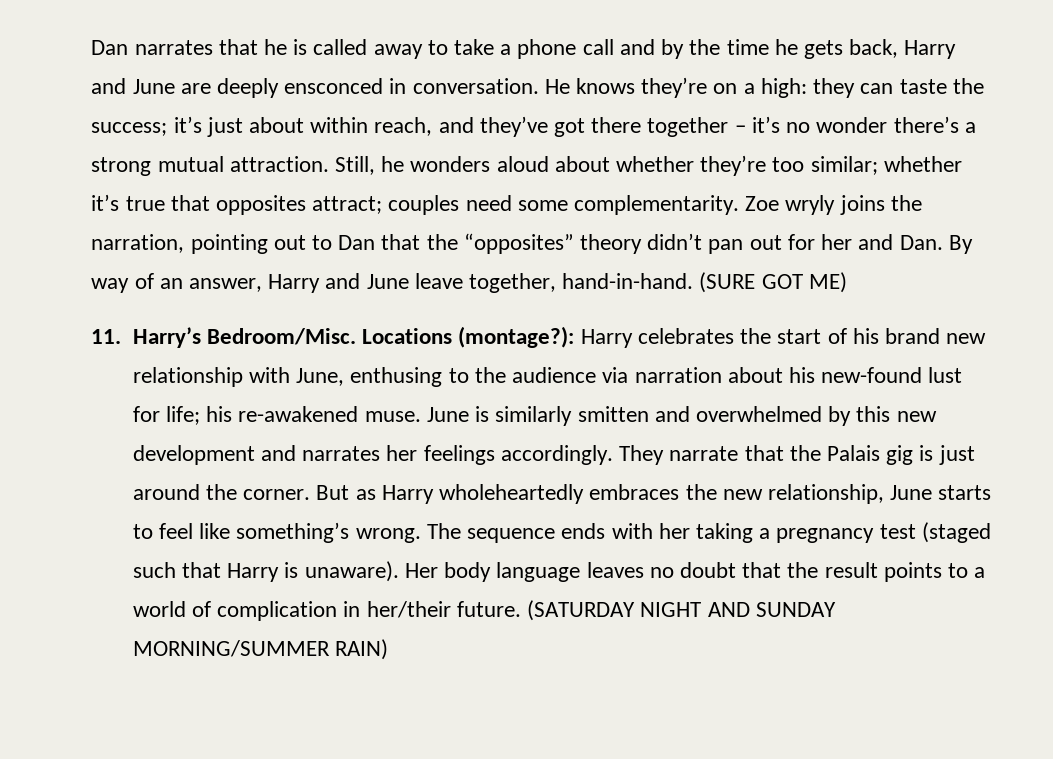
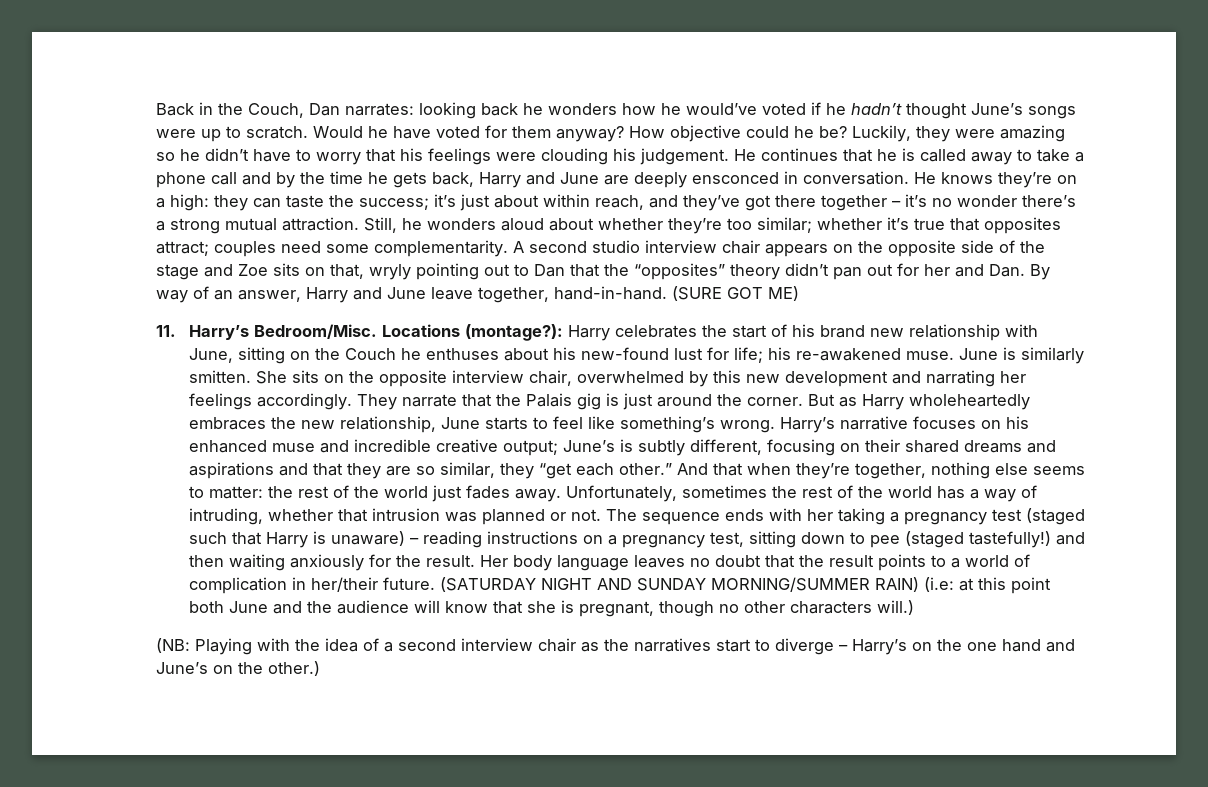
[91,40,213,55] Dan narrates -> [155,102,1076,119] [155,125,1065,142] [155,148,838,165] Back in the Couch, Dan narrates: looking back he wonders how he would’ve voted if he hadn’t thought June’s songs were up to scratch. Would he have voted for them anyway? How objective could he be? Luckily, they were amazing so he didn’t have to worry that his feelings were clouding his judgement. He continues
[745,195,922,215] [91,234,185,253] Zoe wryly joins the narration, -> [512,240,1045,257] [155,263,411,280] A second studio interview chair appears on the opposite side of the stage and Zoe sits on that, wryly
[350,367,722,387] enthusing to the audience via narration -> [237,347,499,364] sitting on the Couch he enthuses
[577,406,690,422] smitten and -> [188,370,572,387] smitten. She sits on the opposite interview chair,
[302,446,381,461] narrates -> [925,370,995,387] narrating
(421, 535) none -> [779,416,1029,433] [188,439,1056,456] [188,462,1085,479] [188,485,1037,502] [188,508,601,525] Harry’s narrative focuses on his enhanced muse and incredible creative output; June’s is subtly different, focusing on their shared dreams and aspirations and that they are so similar, they “get each other.” And that when they’re together, nothing else seems to matter: the rest of the world just fades away. Unfortunately, sometimes the rest of the world has a way of intruding, whether that intrusion was planned or not.
[304,561,399,582] unaware). -> [330,531,1085,548] [188,554,475,571] unaware) – reading instructions on a pregnancy test, sitting down to pee (staged tastefully!) and then waiting anxiously for the result.
(389, 649) none -> [923,577,1051,594] [188,600,914,617] [155,638,1075,655] [155,661,320,676] (i.e: at this point both June and the audience will know that she is pregnant, though no other characters will.) // (NB: Playing with the idea of a second interview chair as the narratives start to diverge – Harry’s on the one hand and June’s on the other.)

